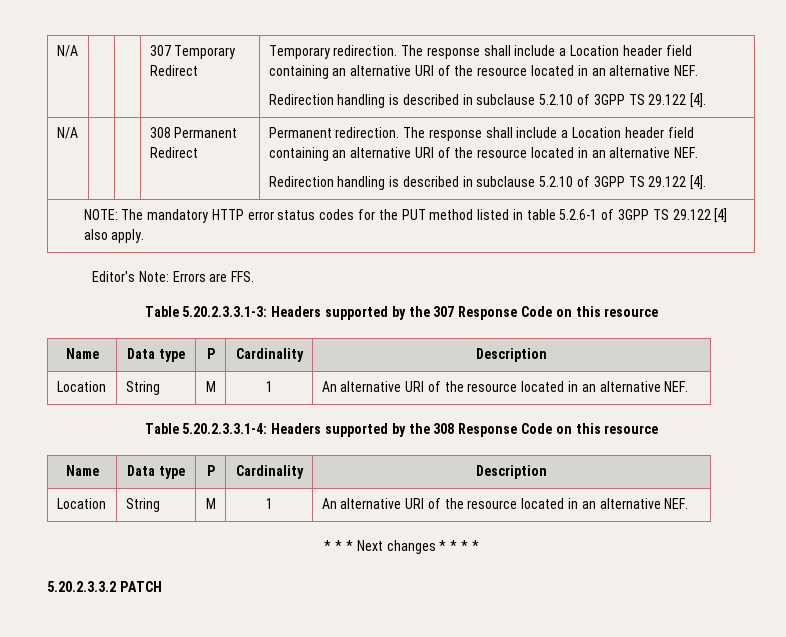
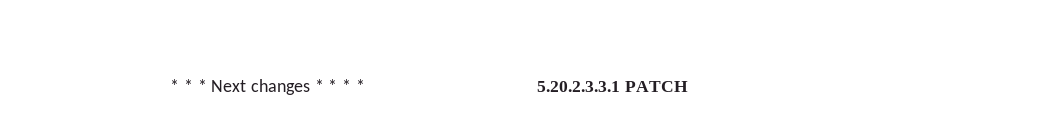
[56,45,78,57] [149,45,236,59] [149,65,198,76] [268,45,692,59] [268,65,699,79] [268,93,707,108] [56,127,78,139] [149,127,238,138] [149,147,198,158] [268,127,694,141] [268,147,699,161] [268,175,707,190] [83,208,728,223] [83,229,145,243] [92,271,255,282] [144,306,659,320] [65,348,99,359] [127,348,185,362] [206,348,215,359] [235,348,304,362] [476,348,547,362] [56,381,106,392] [125,381,160,395] [205,381,216,392] [265,381,273,392] [321,381,689,392] [144,423,659,437] [65,465,99,476] [127,465,185,479] [206,465,215,476] [235,465,304,479] [476,465,547,479] [56,498,106,509] [125,498,160,512] [205,498,216,509] [265,498,273,509] [321,498,689,509] N/A | | | 307 Temporary Redirect | Temporary redirection. The response shall include a Location header field containing an alternative URI of the resource located in an alternative NEF. // Redirection handling is described in subclause 5.2.10 of 3GPP TS 29.122 [4]. // N/A | | | 308 Permanent Redirect | Permanent redirection. The response shall include a Location header field containing an alternative URI of the resource located in an alternative NEF. // Redirection handling is described in subclause 5.2.10 of 3GPP TS 29.122 [4]. // NOTE: The mandatory HTTP error status codes for the PUT method listed in table 5.2.6-1 of 3GPP TS 29.122 [4] also apply. // Editor's Note: Errors are FFS. // Table 5.20.2.3.3.1-3: Headers supported by the 307 Response Code on this resource // Name | Data type | P | Cardinality | Description // Location | String | M | 1 | An alternative URI of the resource located in an alternative NEF. // Table 5.20.2.3.3.1-4: Headers supported by the 308 Response Code on this resource // Name | Data type | P | Cardinality | Description // Location | String | M | 1 | An alternative URI of the resource located in an alternative NEF. // -> (170, 85) none
[47,581,116,592] 5.20.2.3.3.2 -> [537,81,620,92] 5.20.2.3.3.1

